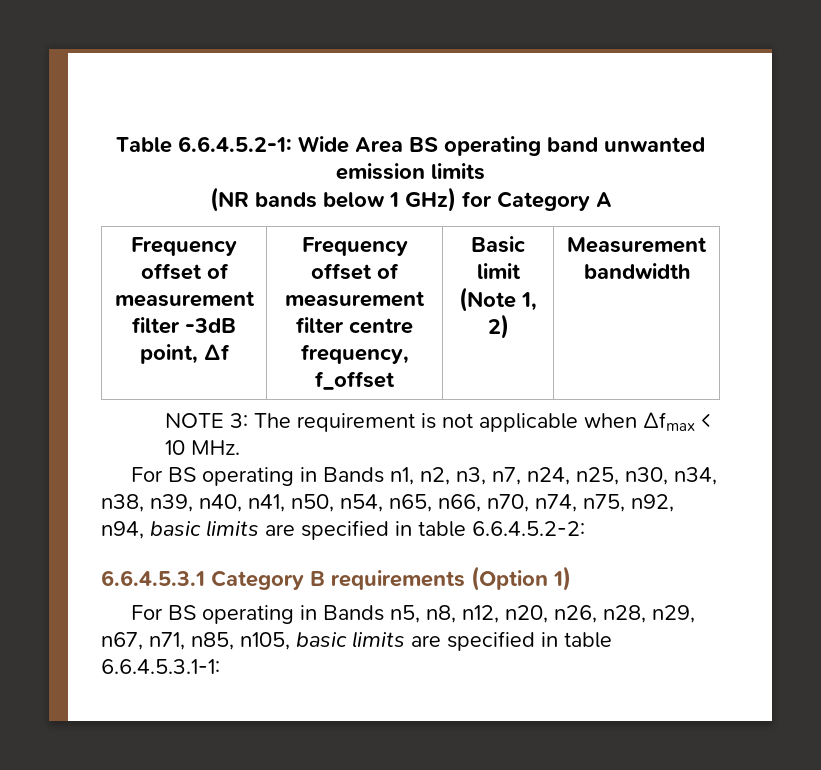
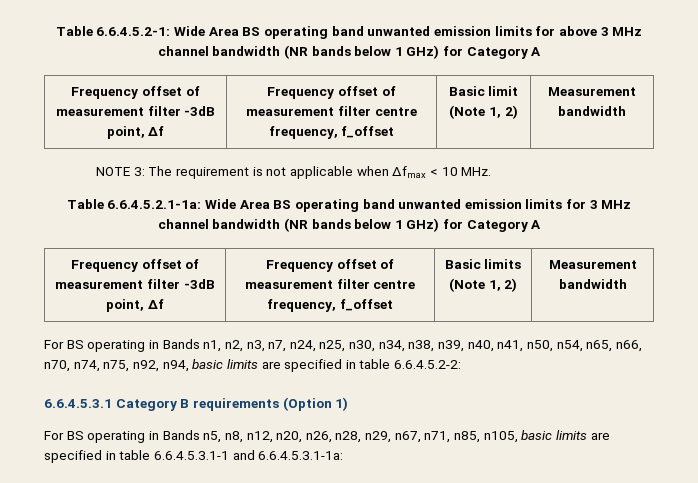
(485, 171) // -> [535,26,643,36] [157,46,281,56] for above 3 MHz channel bandwidth
(240, 447) none -> [66,199,632,212] [157,218,542,232] [70,259,200,272] [55,279,215,289] [106,299,164,312] [265,259,395,272] [244,279,416,289] [267,299,393,312] [444,259,522,269] [448,278,518,292] [548,260,637,269] [558,279,627,289] // Table 6.6.4.5.2.1-1a: Wide Area BS operating band unwanted emission limits for 3 MHz channel bandwidth (NR bands below 1 GHz) for Category A // Frequency offset of measurement filter -3dB point, Δf | Frequency offset of measurement filter centre frequency, f_offset | Basic limits (Note 1, 2) | Measurement bandwidth
[101,659,220,674] 6.6.4.5.3.1-1: -> [153,450,344,460] 6.6.4.5.3.1-1 and 6.6.4.5.3.1-1a:

